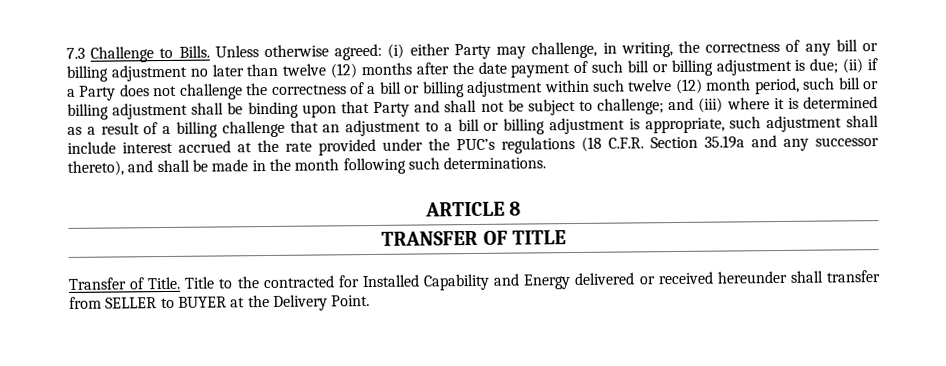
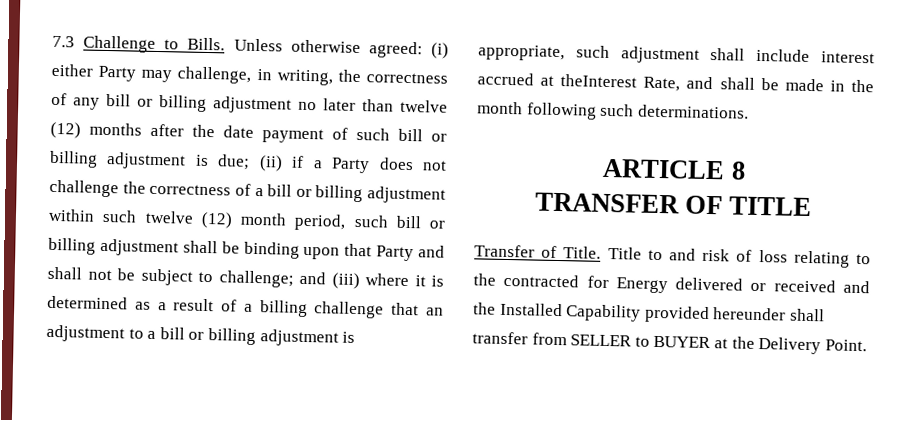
[257,135,879,156] [67,160,124,176] the rate provided under the PUC’s regulations (18 C.F.R. Section 35.19a and any successor thereto), -> [560,74,681,92] theInterest Rate,
[236,271,713,291] the contracted for Installed Capability and Energy delivered or received -> [669,248,871,268] [473,273,870,294] [473,302,710,324] and risk of loss relating to the contracted for Energy delivered or received and the Installed Capability provided

